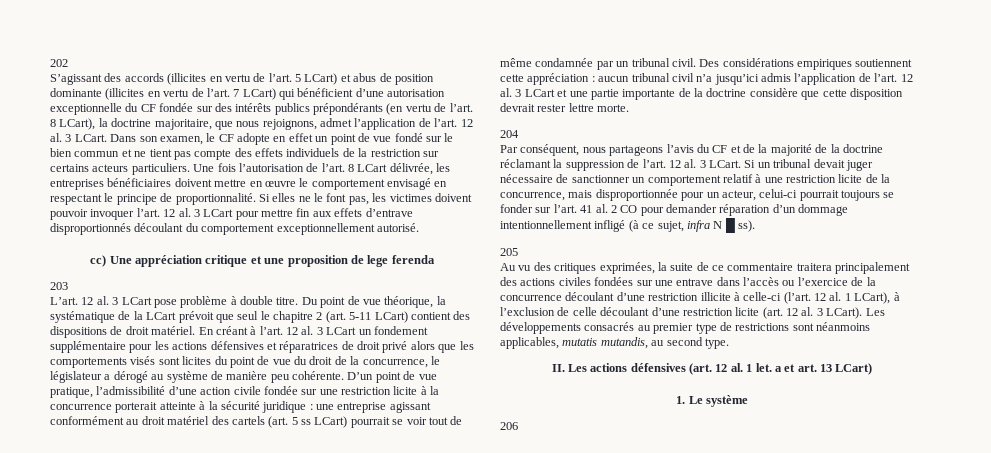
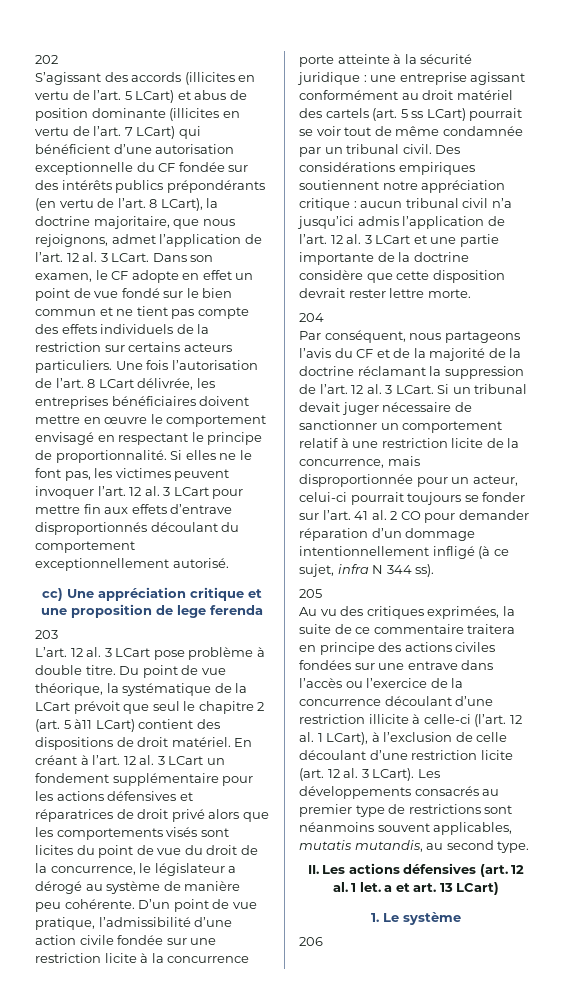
[434,193,472,202] [50,209,88,220] doivent pouvoir -> [174,469,230,481] peuvent
[349,312,372,320] 5-11 -> [63,719,93,729] 5 à11
[115,402,158,413] porterait -> [299,55,334,67] porte
[500,73,590,85] cette appréciation -> [382,180,506,193] [299,198,350,211] notre appréciation critique
[725,218,735,233] █ -> [386,565,412,574] 344
[835,262,911,274] principalement -> [299,642,375,655] en principe
(870, 326) none -> [377,823,430,832] souvent

